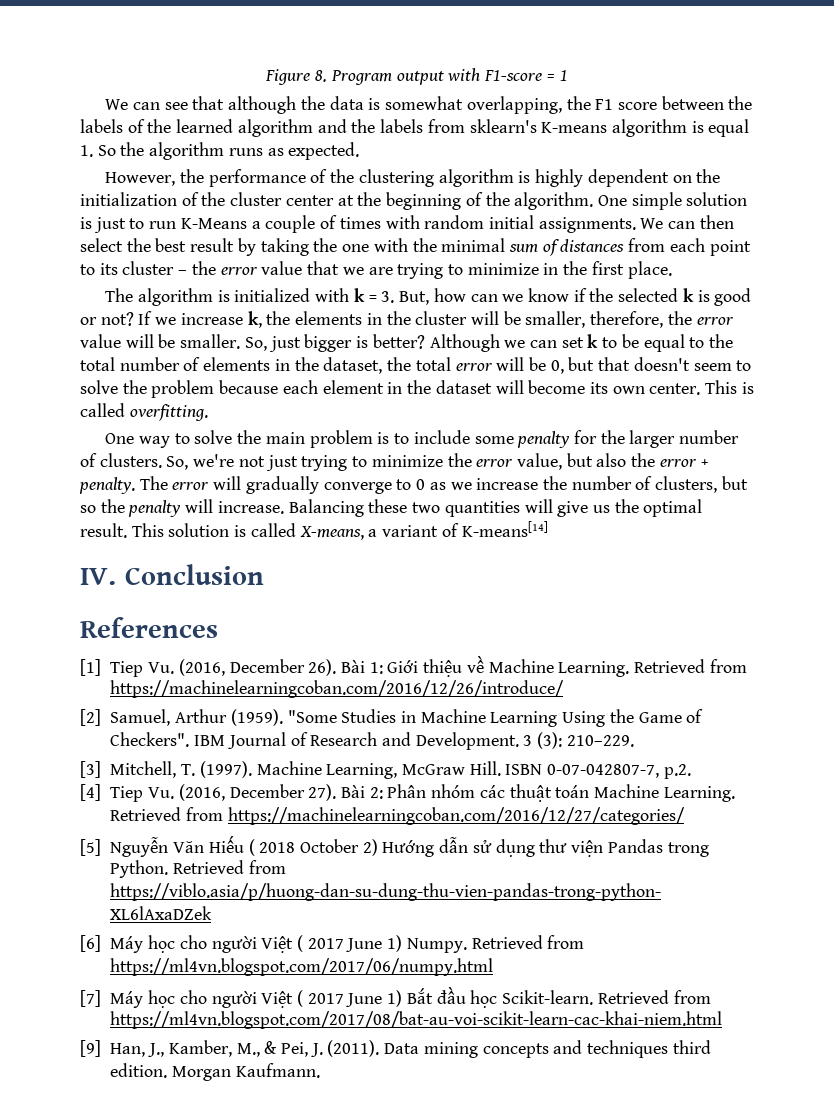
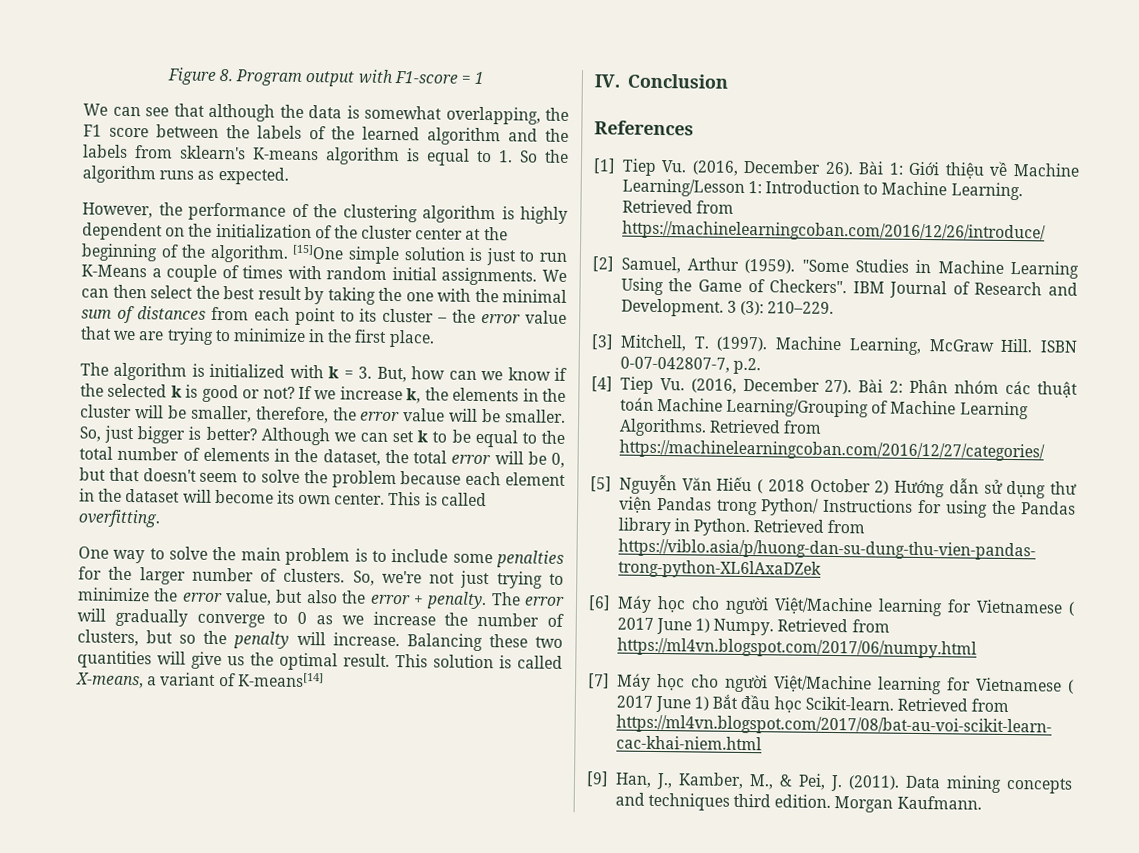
(750, 128) none -> [476,150,492,163] to
[597,195,627,206] One -> [292,244,345,260] [15]One
[517,431,571,448] penalty -> [496,550,564,568] penalties
(554, 666) none -> [621,178,948,197] Learning/Lesson 1: Introduction to Machine
[663,786,735,802] Learning. -> [726,398,1029,420] [618,418,707,437] Learning/Grouping of Machine Learning Algorithms.
(709, 849) none -> [761,498,1076,518] [617,517,690,536] Python/ Instructions for using the Pandas library in
[261,936,294,953] Việt -> [773,597,1063,617] Việt/Machine learning for Vietnamese
[261,991,294,1008] Việt -> [773,675,1062,695] Việt/Machine learning for Vietnamese

